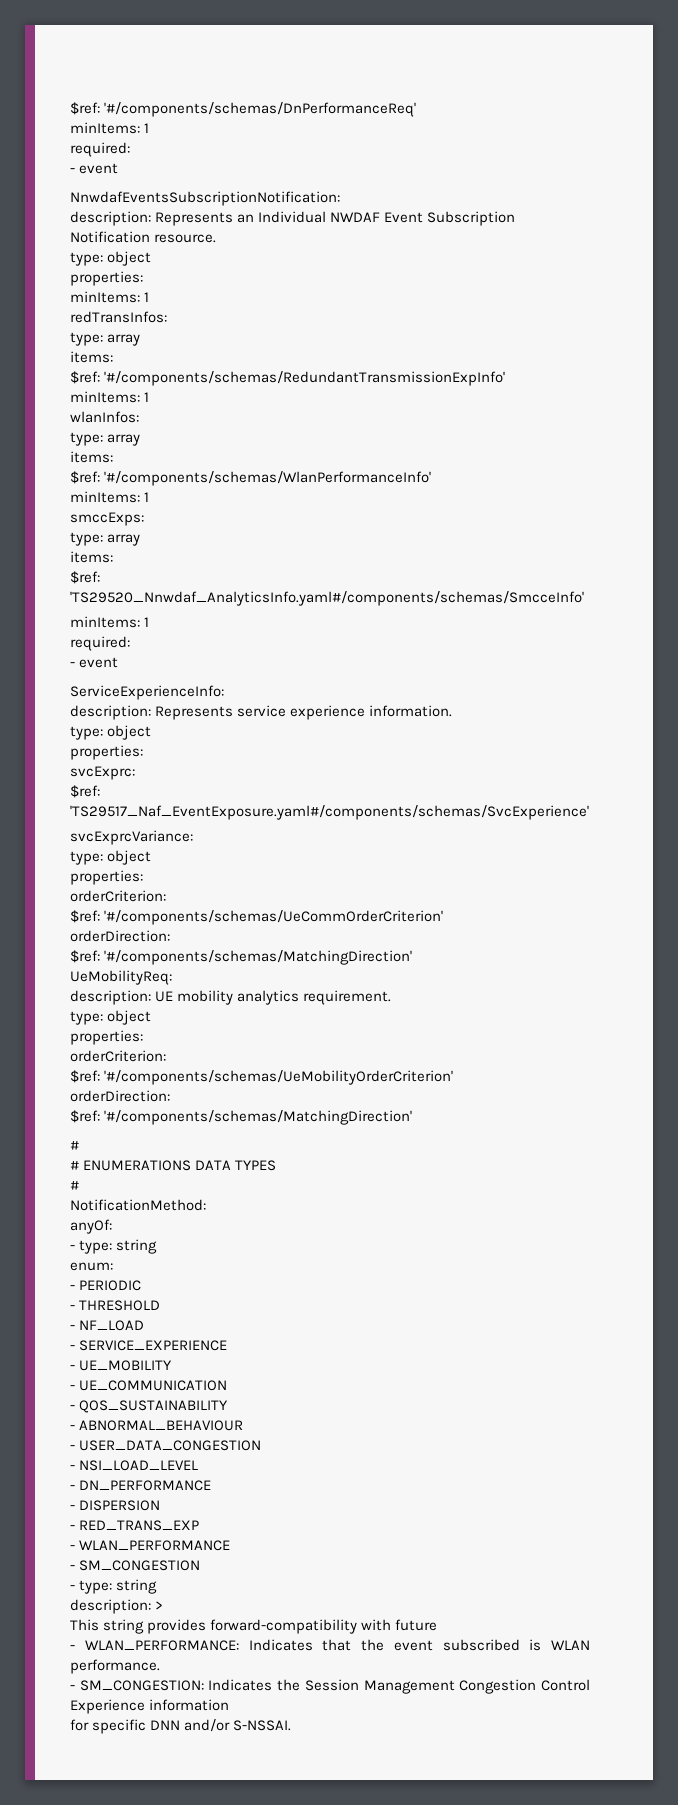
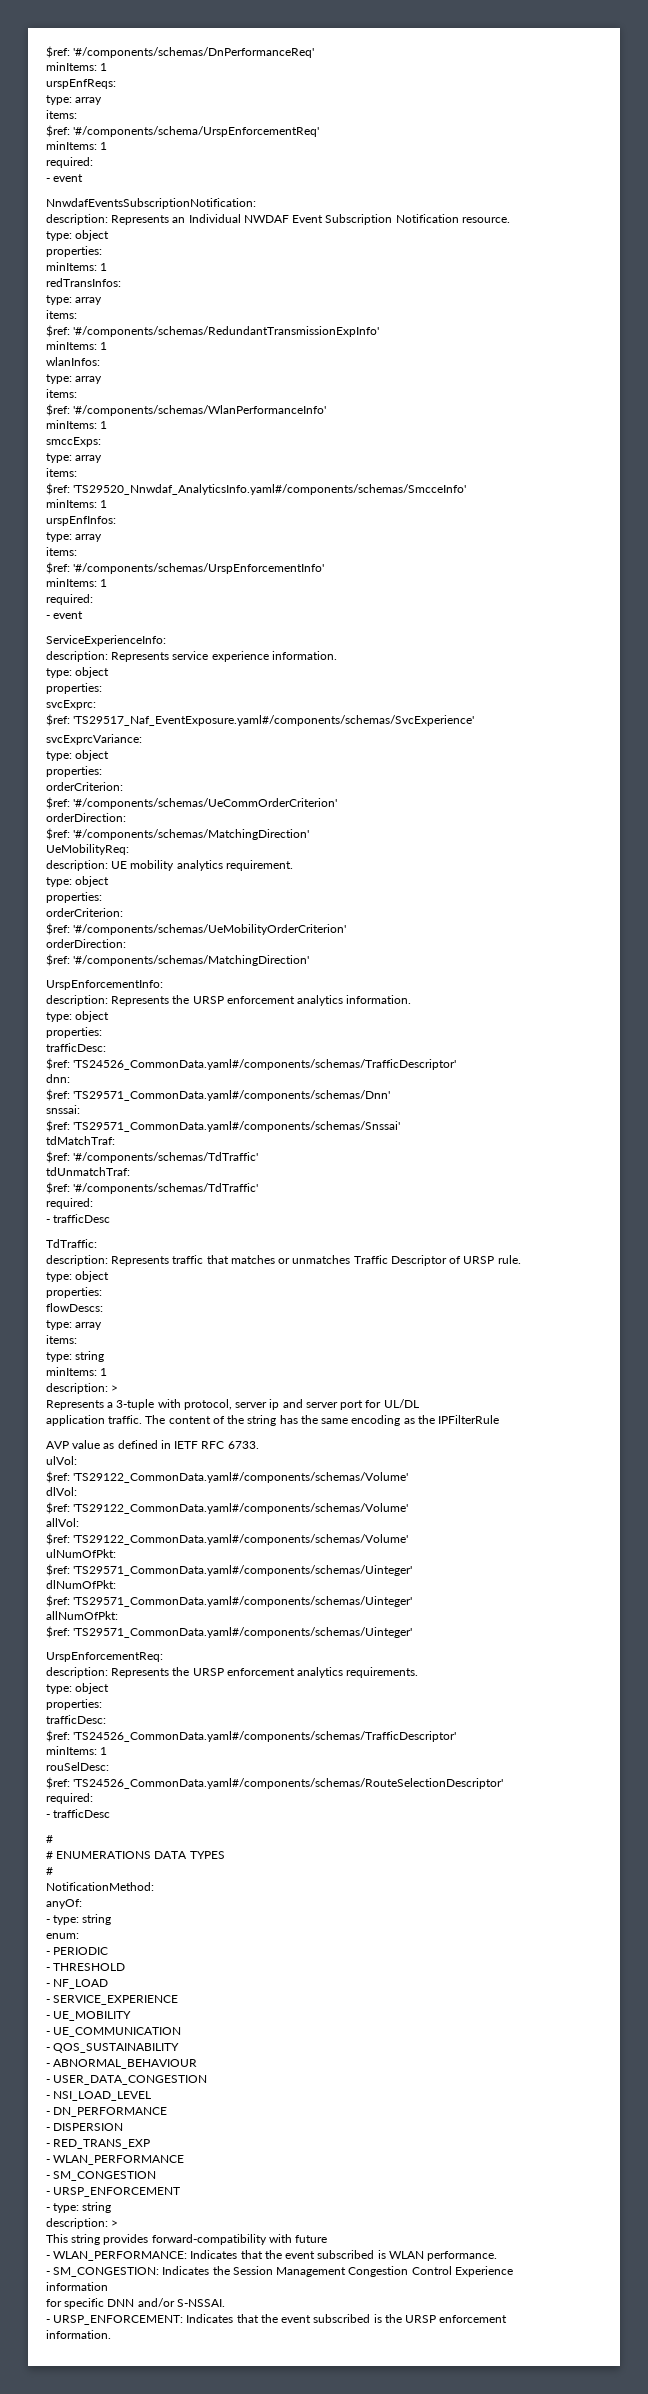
(150, 128) none -> [46,79,116,89] [46,95,103,105] [46,110,77,119] [46,125,320,137] [46,141,108,150] // urspEnfReqs: // type: array // items: // $ref: '#/components/schema/UrspEnforcementReq' // minItems: 1
(150, 622) none -> [46,516,116,526] [46,532,103,542] [46,547,77,556] [46,562,325,574] [46,578,108,587] // urspEnfInfos: // type: array // items: // $ref: '#/components/schemas/UrspEnforcementInfo' // minItems: 1
(413, 1117) none -> [46,980,163,990] [46,995,412,1006] [46,1011,110,1022] [46,1027,102,1038] [46,1043,106,1052] [46,1058,457,1070] [46,1074,70,1083] [46,1089,391,1101] [46,1105,80,1114] [46,1120,401,1132] [46,1136,115,1145] [46,1151,259,1163] [46,1167,130,1176] [46,1182,259,1194] [46,1198,93,1209] [46,1214,111,1223] [46,1239,97,1248] [46,1255,521,1266] [46,1271,110,1282] [46,1287,102,1298] [46,1303,103,1312] [46,1320,103,1330] [46,1335,77,1344] [46,1351,105,1362] [46,1367,108,1376] [46,1383,119,1394] [46,1399,419,1410] [46,1415,500,1426] [46,1440,259,1449] [46,1456,77,1465] [46,1471,409,1483] [46,1487,77,1496] [46,1502,409,1514] [46,1518,79,1527] [46,1533,409,1545] [46,1549,116,1558] [46,1564,413,1576] [46,1580,116,1589] [46,1595,413,1607] [46,1611,118,1620] [46,1626,413,1638] [46,1652,163,1662] [46,1667,419,1678] [46,1683,110,1694] [46,1699,102,1710] [46,1715,106,1724] [46,1730,457,1742] [46,1746,108,1755] [46,1762,109,1771] [46,1777,504,1789] [46,1793,93,1804] [46,1809,111,1818] // UrspEnforcementInfo: // description: Represents the URSP enforcement analytics information. // type: object // properties: // trafficDesc: // $ref: 'TS24526_CommonData.yaml#/components/schemas/TrafficDescriptor' // dnn: // $ref: 'TS29571_CommonData.yaml#/components/schemas/Dnn' // snssai: // $ref: 'TS29571_CommonData.yaml#/components/schemas/Snssai' // tdMatchTraf: // $ref: '#/components/schemas/TdTraffic' // tdUnmatchTraf: // $ref: '#/components/schemas/TdTraffic' // required: // - trafficDesc // TdTraffic: // description: Represents traffic that matches or unmatches Traffic Descriptor of URSP rule. // type: object // properties: // flowDescs: // type: array // items: // type: string // minItems: 1 // description: > // Represents a 3-tuple with protocol, server ip and server port for UL/DL // application traffic. The content of the string has the same encoding as the IPFilterRule // AVP value as defined in IETF RFC 6733. // ulVol: // $ref: 'TS29122_CommonData.yaml#/components/schemas/Volume' // dlVol: // $ref: 'TS29122_CommonData.yaml#/components/schemas/Volume' // allVol: // $ref: 'TS29122_CommonData.yaml#/components/schemas/Volume' // ulNumOfPkt: // $ref: 'TS29571_CommonData.yaml#/components/schemas/Uinteger' // dlNumOfPkt: // $ref: 'TS29571_CommonData.yaml#/components/schemas/Uinteger' // allNumOfPkt: // $ref: 'TS29571_CommonData.yaml#/components/schemas/Uinteger' // UrspEnforcementReq: // description: Represents the URSP enforcement analytics requirements. // type: object // properties: // trafficDesc: // $ref: 'TS24526_CommonData.yaml#/components/schemas/TrafficDescriptor' // minItems: 1 // rouSelDesc: // $ref: 'TS24526_CommonData.yaml#/components/schemas/RouteSelectionDescriptor' // required: // - trafficDesc
(201, 1565) none -> [46,2187,181,2197] // - URSP_ENFORCEMENT
(292, 1725) none -> [46,2314,508,2325] [46,2330,111,2339] // - URSP_ENFORCEMENT: Indicates that the event subscribed is the URSP enforcement information.

